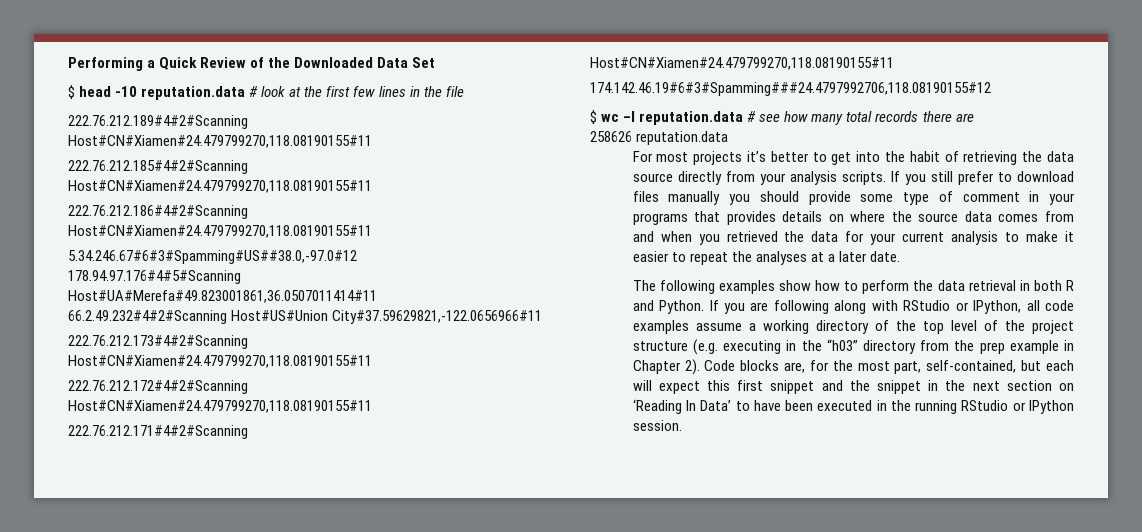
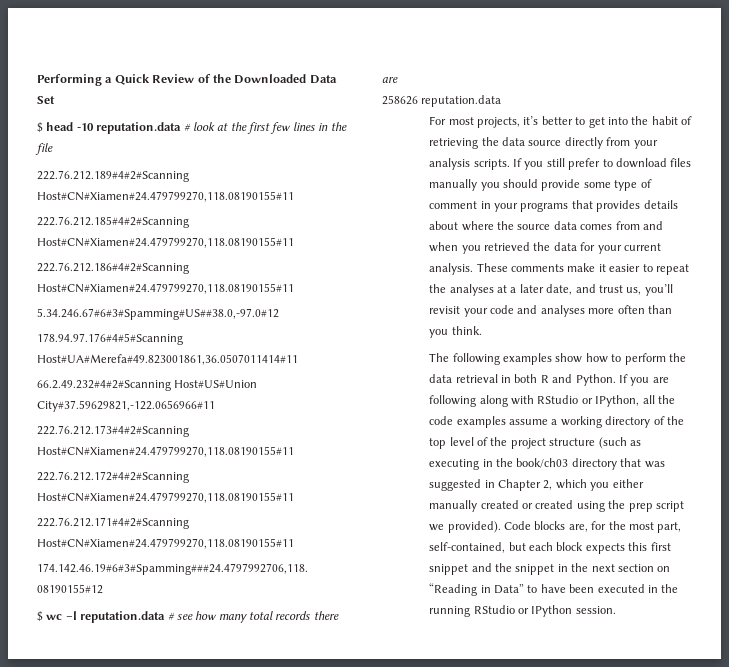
[693,151,743,165] projects -> [477,117,521,128] projects,
[828,214,844,222] on -> [429,221,459,230] about
[951,231,1020,245] analysis to -> [429,263,565,275] analysis. These comments
[870,251,901,262] date. -> [546,284,673,296] [429,305,672,317] [429,326,482,338] date, and trust us, you’ll revisit your code and analyses more often than you think.
(1040, 305) none -> [657,395,675,404] the
[692,339,718,355] (e.g. -> [598,437,641,449] (such as
[826,339,1074,354] [632,359,700,375] “h03” directory from the prep example in Chapter 2). -> [516,458,665,470] [429,479,644,491] [429,500,684,512] [429,521,501,533] book/ch03 directory that was suggested in Chapter 2, which you either manually created or created using the prep script we provided).
[632,380,700,394] will expect -> [556,542,625,554] block expects
[632,399,732,414] ‘Reading In Data’ -> [429,583,525,596] “Reading in Data”

